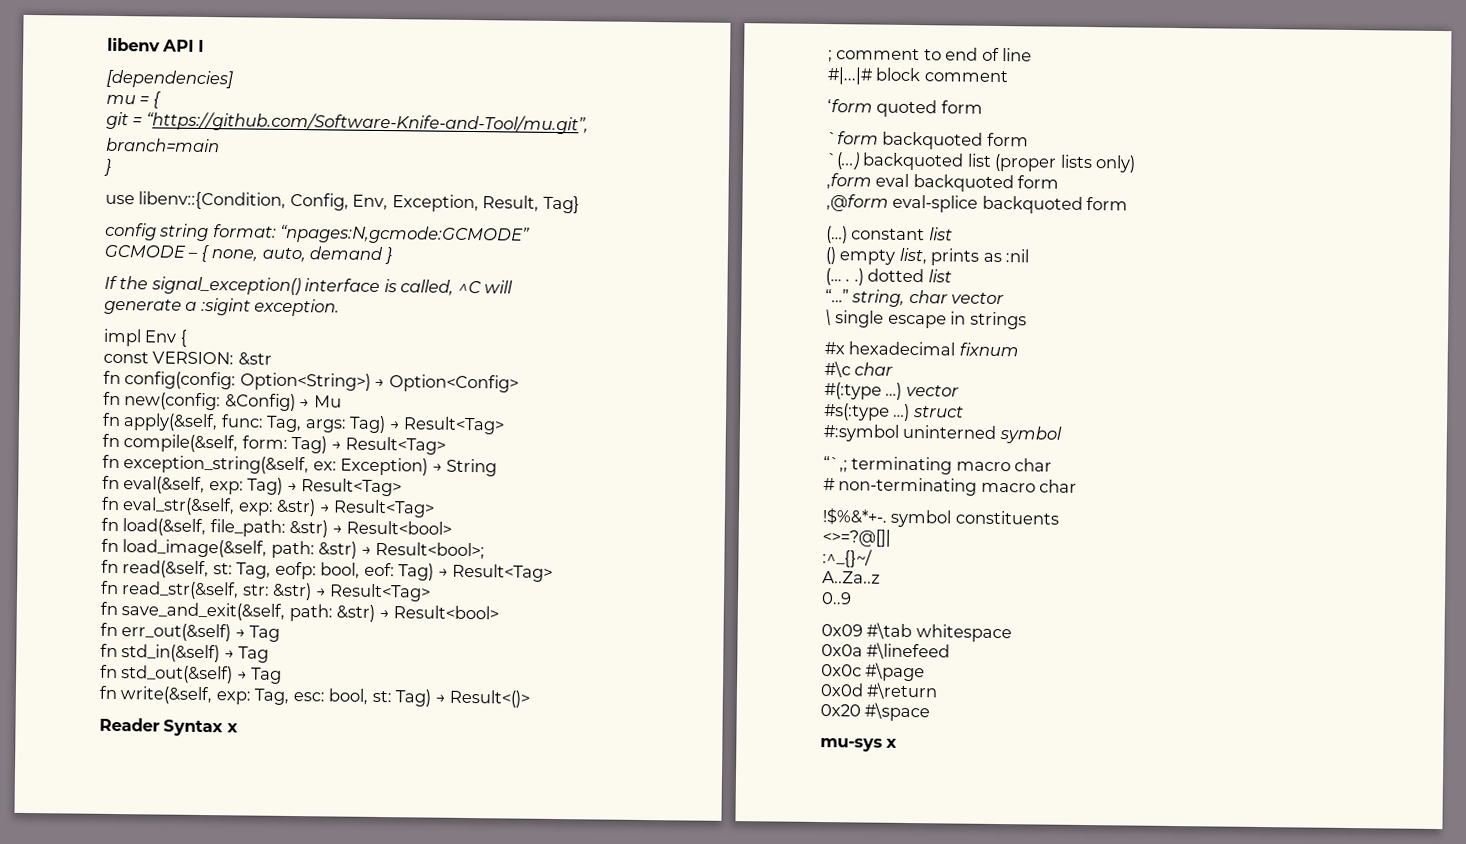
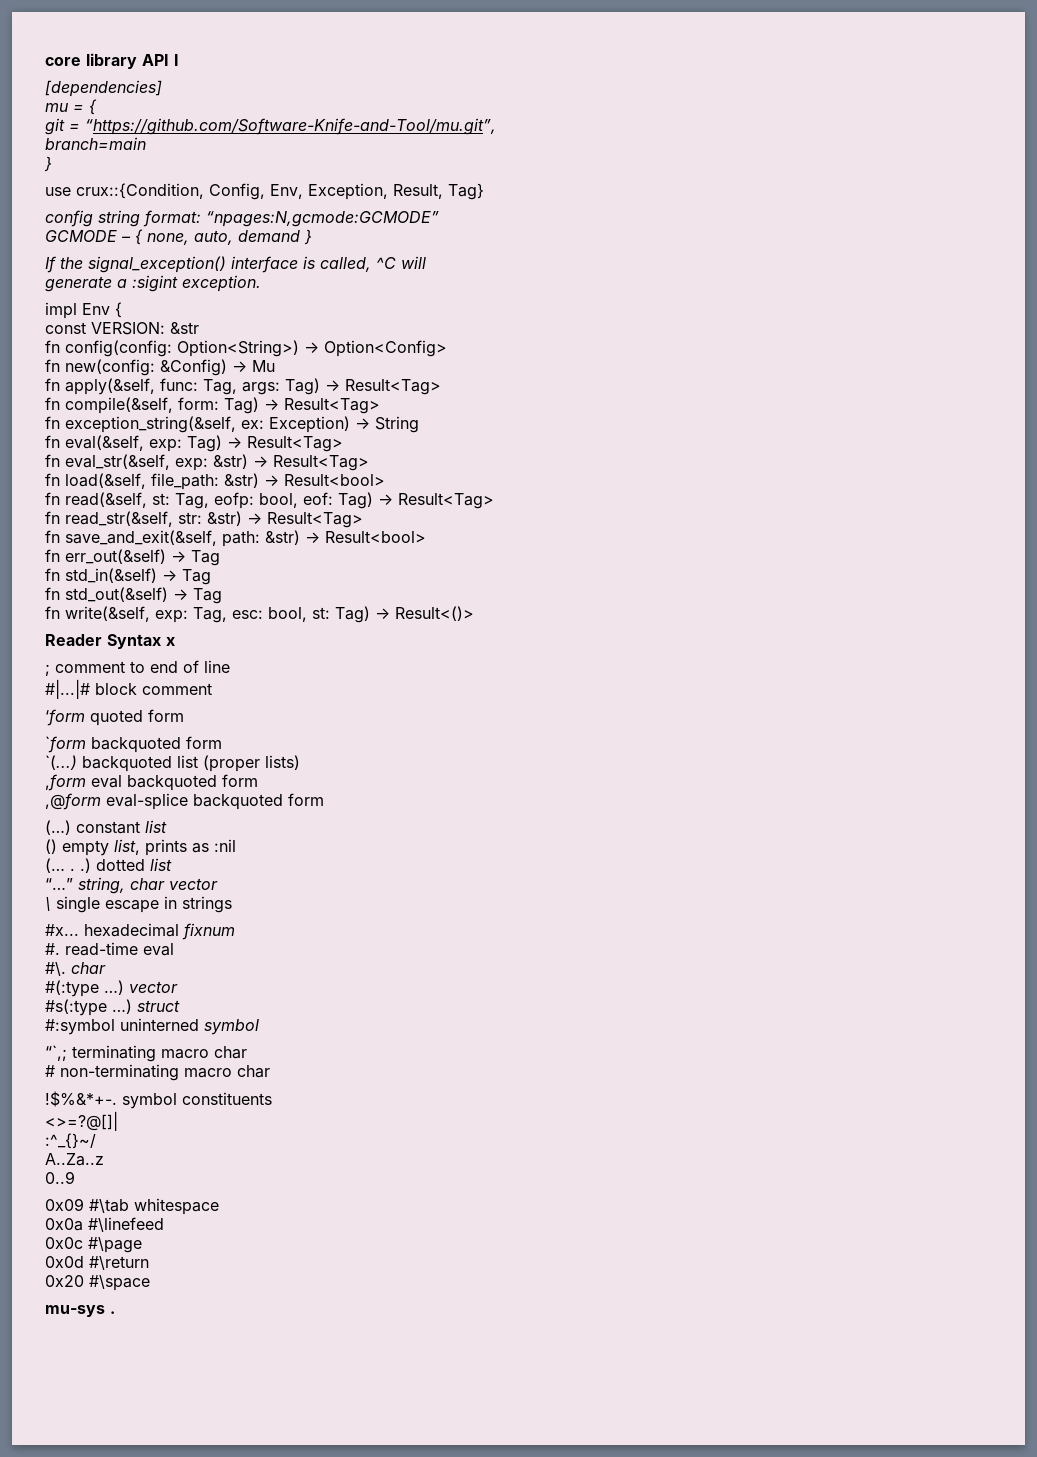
[107,37,160,52] libenv -> [45,53,137,69] core library
[138,191,287,210] libenv::{Condition, -> [76,183,204,199] crux::{Condition,
[101,538,486,560] // fn load_image(&self, path: &str) → Result<bool>; -> (385, 480) none
[1059,154,1137,173] lists only) -> [265,755,300,770] lists)
[824,342,845,355] #x -> [45,924,79,936] #x...
[824,361,851,378] #\c -> [45,942,174,956] [45,962,66,976] #. read-time eval // #\.
[886,738,898,748] x -> [110,1311,115,1314] .

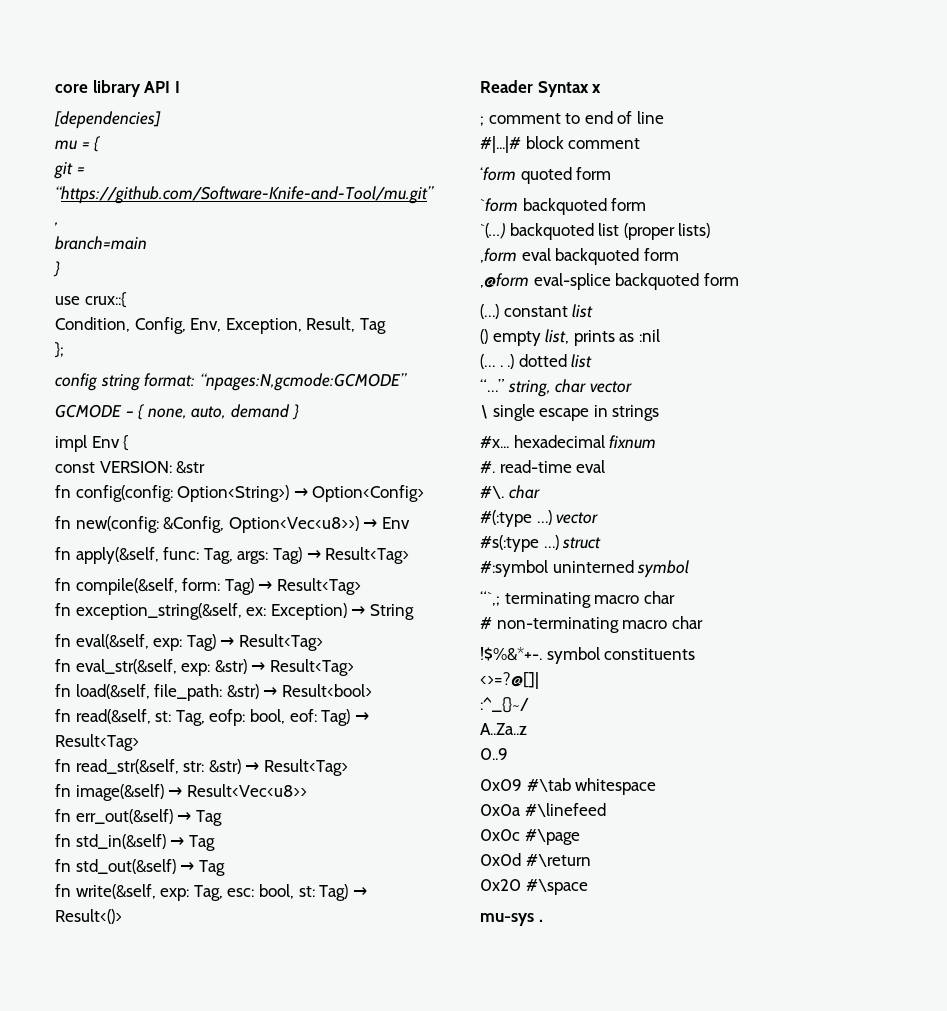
[76,183,204,199] crux::{Condition, -> [84,292,127,308] [55,317,130,332] crux::{ // Condition,
[448,183,484,200] Tag} -> [359,318,386,334] [55,342,64,358] Tag // };
[45,256,426,273] [45,275,261,292] // If the signal_exception() interface is called, ^C will // generate a :sigint exception. -> (299, 412) none
[160,359,275,376] &Config) → Mu -> [163,516,410,533] &Config, Option<Vec<u8>>) → Env
[65,530,426,547] save_and_exit(&self, path: &str) → Result<bool> -> [75,784,307,801] image(&self) → Result<Vec<u8>>

